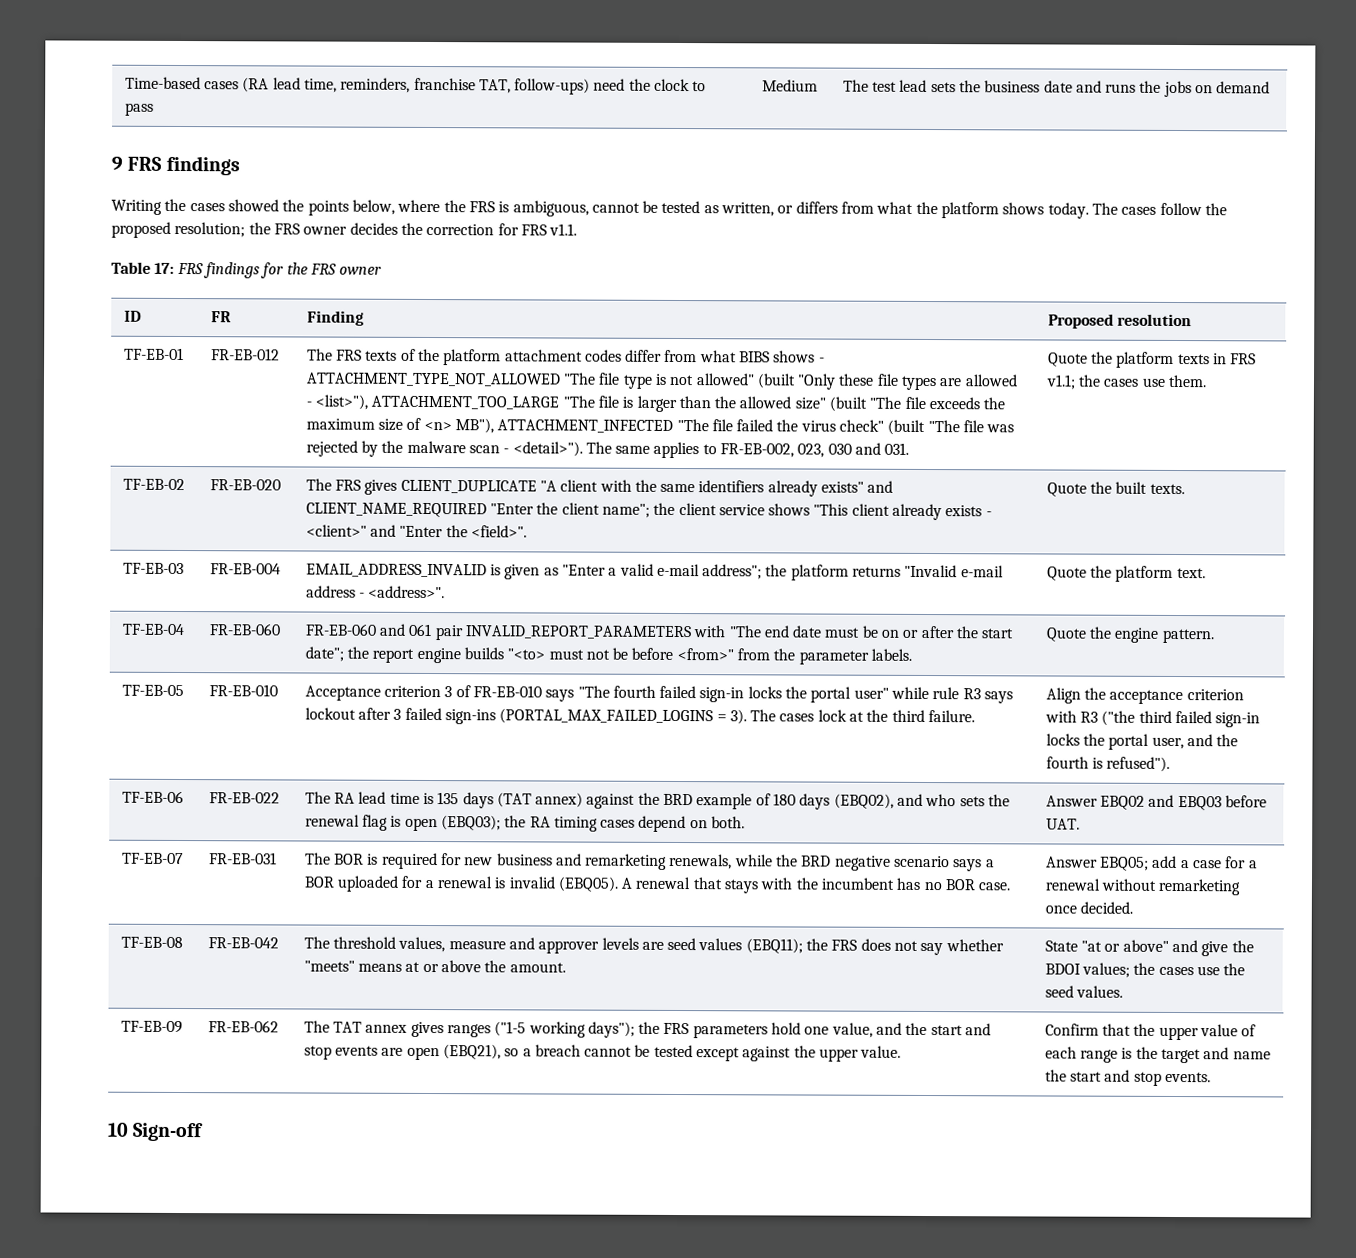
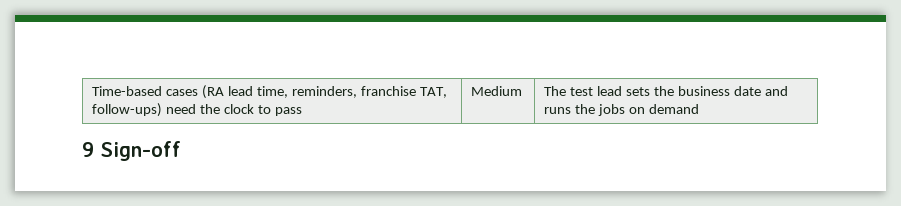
[127,155,240,176] [111,198,1227,219] [111,221,578,238] [111,261,383,279] [123,310,142,322] [210,311,232,323] [306,310,364,326] [1047,313,1192,329] [123,347,184,361] [210,348,280,361] [306,348,825,366] [305,372,1018,391] [305,394,1006,412] [305,417,1015,435] [305,440,910,459] [1047,351,1257,368] [1045,374,1207,390] [122,478,185,491] [209,479,281,491] [305,478,894,497] [305,502,992,521] [305,524,527,538] [1046,481,1185,497] [122,562,184,575] [209,563,281,575] [305,563,1004,581] [305,585,446,599] [1046,565,1206,582] [121,623,185,636] [208,623,281,636] [304,623,1015,641] [304,646,913,665] [1045,626,1215,644] [121,684,184,697] [208,684,278,697] [304,685,1014,704] [304,707,976,725] [1045,687,1244,705] [1044,710,1261,728] [1045,733,1239,750] [1045,756,1171,772] [121,790,184,804] [208,792,280,804] [304,791,1010,810] [304,814,746,833] [1045,794,1267,811] [1045,818,1080,830] [121,852,184,865] [208,852,277,865] [304,852,995,872] [303,875,1011,894] [1045,855,1258,871] [1044,878,1241,896] [1044,901,1133,914] [120,936,183,949] [207,937,279,949] [303,936,1004,956] [303,960,566,973] [1044,939,1254,957] [1044,962,1246,978] [1044,985,1123,998] [120,1020,183,1034] [207,1020,279,1033] [303,1020,992,1039] [303,1044,902,1062] [1044,1023,1257,1041] [1044,1046,1271,1064] [1044,1069,1211,1086] [107,1122,129,1137] FRS findings // Writing the cases showed the points below, where the FRS is ambiguous, cannot be tested as written, or differs from what the platform shows today. The cases follow the proposed resolution; the FRS owner decides the correction for FRS v1.1. // Table 17: FRS findings for the FRS owner // ID | FR | Finding | Proposed resolution // TF-EB-01 | FR-EB-012 | The FRS texts of the platform attachment codes differ from what BIBS shows - ATTACHMENT_TYPE_NOT_ALLOWED "The file type is not allowed" (built "Only these file types are allowed - <list>"), ATTACHMENT_TOO_LARGE "The file is larger than the allowed size" (built "The file exceeds the maximum size of <n> MB"), ATTACHMENT_INFECTED "The file failed the virus check" (built "The file was rejected by the malware scan - <detail>"). The same applies to FR-EB-002, 023, 030 and 031. | Quote the platform texts in FRS v1.1; the cases use them. // TF-EB-02 | FR-EB-020 | The FRS gives CLIENT_DUPLICATE "A client with the same identifiers already exists" and CLIENT_NAME_REQUIRED "Enter the client name"; the client service shows "This client already exists - <client>" and "Enter the <field>". | Quote the built texts. // TF-EB-03 | FR-EB-004 | EMAIL_ADDRESS_INVALID is given as "Enter a valid e-mail address"; the platform returns "Invalid e-mail address - <address>". | Quote the platform text. // TF-EB-04 | FR-EB-060 | FR-EB-060 and 061 pair INVALID_REPORT_PARAMETERS with "The end date must be on or after the start date"; the report engine builds "<to> must not be before <from>" from the parameter labels. | Quote the engine pattern. // TF-EB-05 | FR-EB-010 | Acceptance criterion 3 of FR-EB-010 says "The fourth failed sign-in locks the portal user" while rule R3 says lockout after 3 failed sign-ins (PORTAL_MAX_FAILED_LOGINS = 3). The cases lock at the third failure. | Align the acceptance criterion with R3 ("the third failed sign-in locks the portal user, and the fourth is refused"). // TF-EB-06 | FR-EB-022 | The RA lead time is 135 days (TAT annex) against the BRD example of 180 days (EBQ02), and who sets the renewal flag is open (EBQ03); the RA timing cases depend on both. | Answer EBQ02 and EBQ03 before UAT. // TF-EB-07 | FR-EB-031 | The BOR is required for new business and remarketing renewals, while the BRD negative scenario says a BOR uploaded for a renewal is invalid (EBQ05). A renewal that stays with the incumbent has no BOR case. | Answer EBQ05; add a case for a renewal without remarketing once decided. // TF-EB-08 | FR-EB-042 | The threshold values, measure and approver levels are seed values (EBQ11); the FRS does not say whether "meets" means at or above the amount. | State "at or above" and give the BDOI values; the cases use the seed values. // TF-EB-09 | FR-EB-062 | The TAT annex gives ranges ("1-5 working days"); the FRS parameters hold one value, and the start and stop events are open (EBQ21), so a breach cannot be tested except against the upper value. | Confirm that the upper value of each range is the target and name the start and stop events. // 10 -> (94, 149) none

